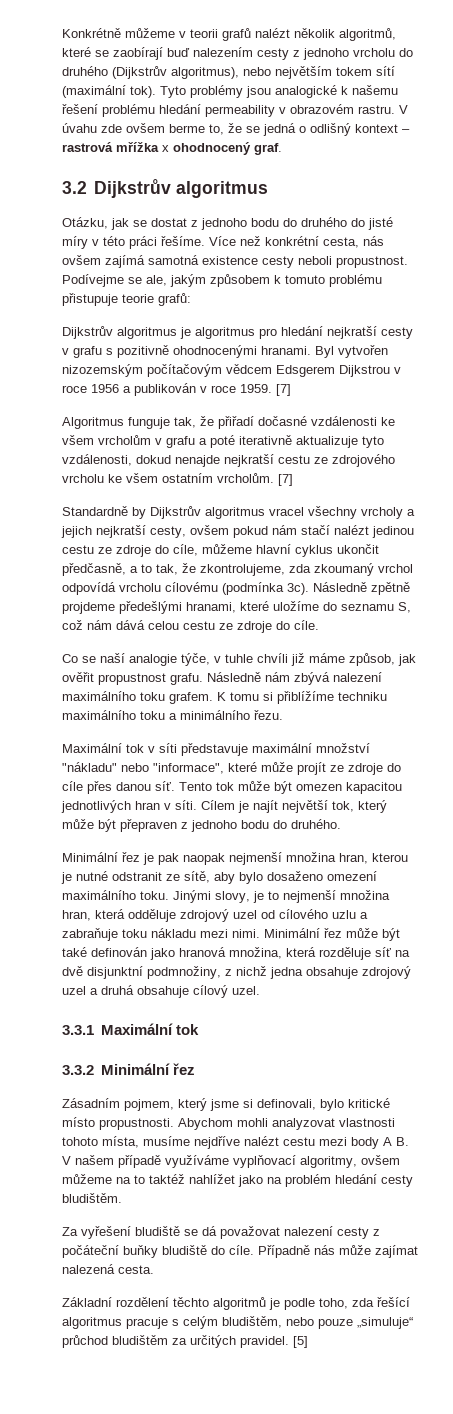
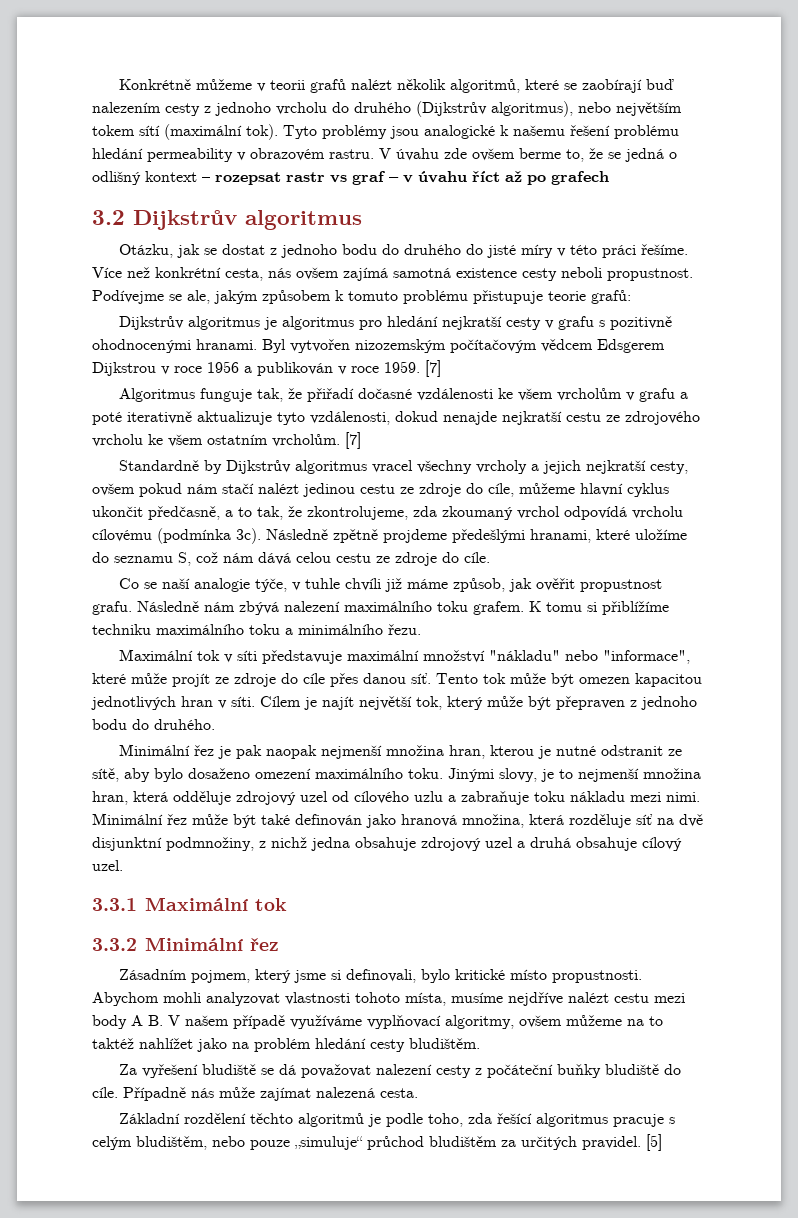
[62,142,282,155] rastrová mřížka x ohodnocený graf. -> [215,171,609,185] rozepsat rastr vs graf – v úvahu říct až po grafech

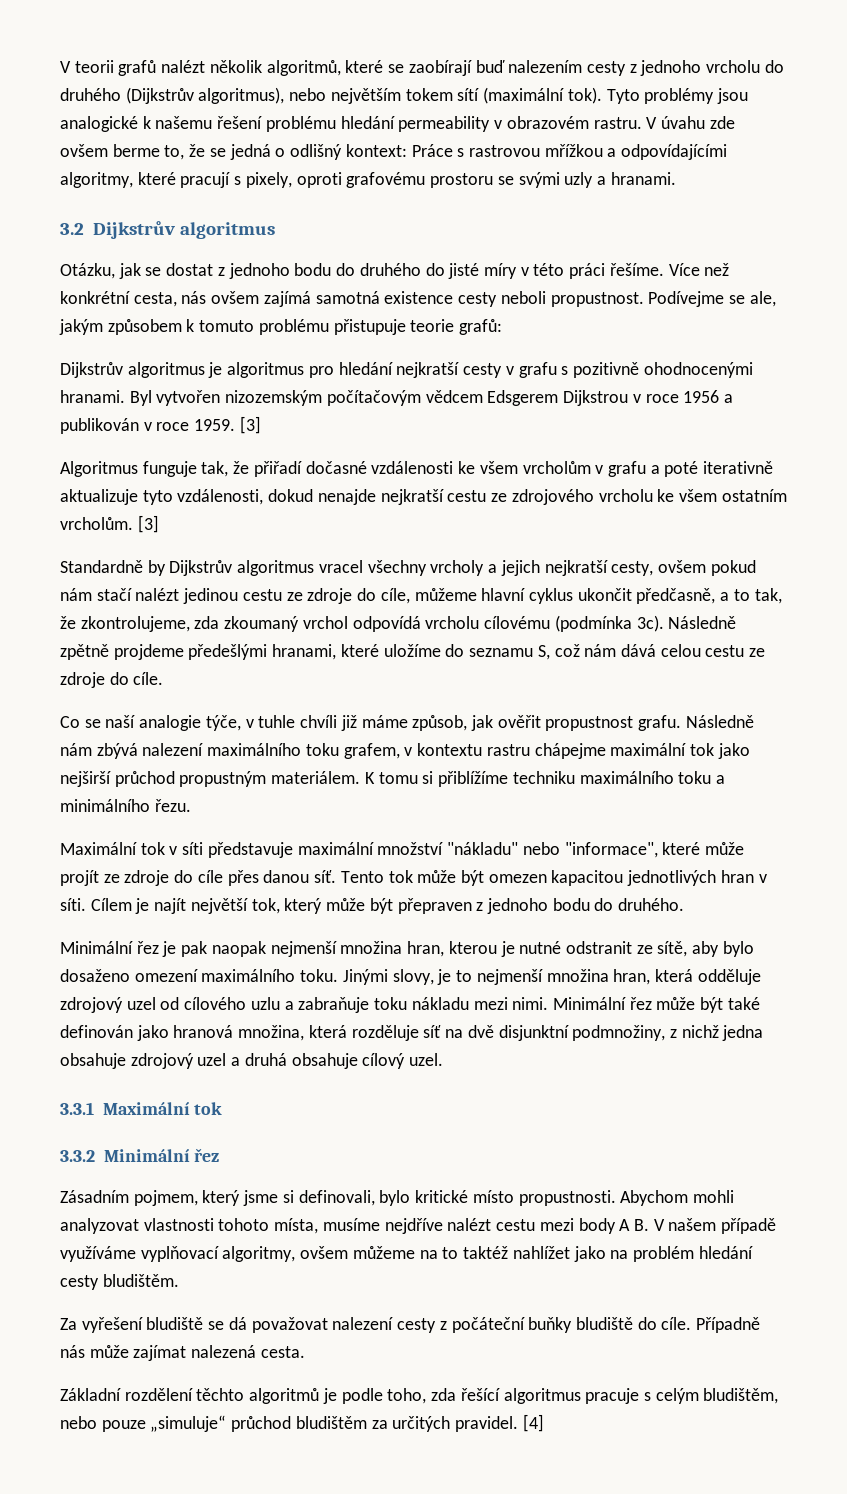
[118,79,266,92] Konkrétně můžeme v -> [60,61,71,73] V
[145,171,609,185] kontext – rozepsat rastr vs graf – v úvahu říct až po grafech -> [345,144,728,160] [60,172,676,188] kontext: Práce s rastrovou mřížkou a odpovídajícími algoritmy, které pracují s pixely, oproti grafovému prostoru se svými uzly a hranami.
[425,360,441,377] [7] -> [239,416,261,434] [3]
[345,432,361,449] [7] -> [137,515,159,533] [3]
[473,601,524,615] grafem. -> [343,743,750,759] [60,771,361,787] grafem, v kontextu rastru chápejme maximální tok jako nejširší průchod propustným materiálem.
[646,1134,662,1151] [5] -> [522,1414,544,1432] [4]

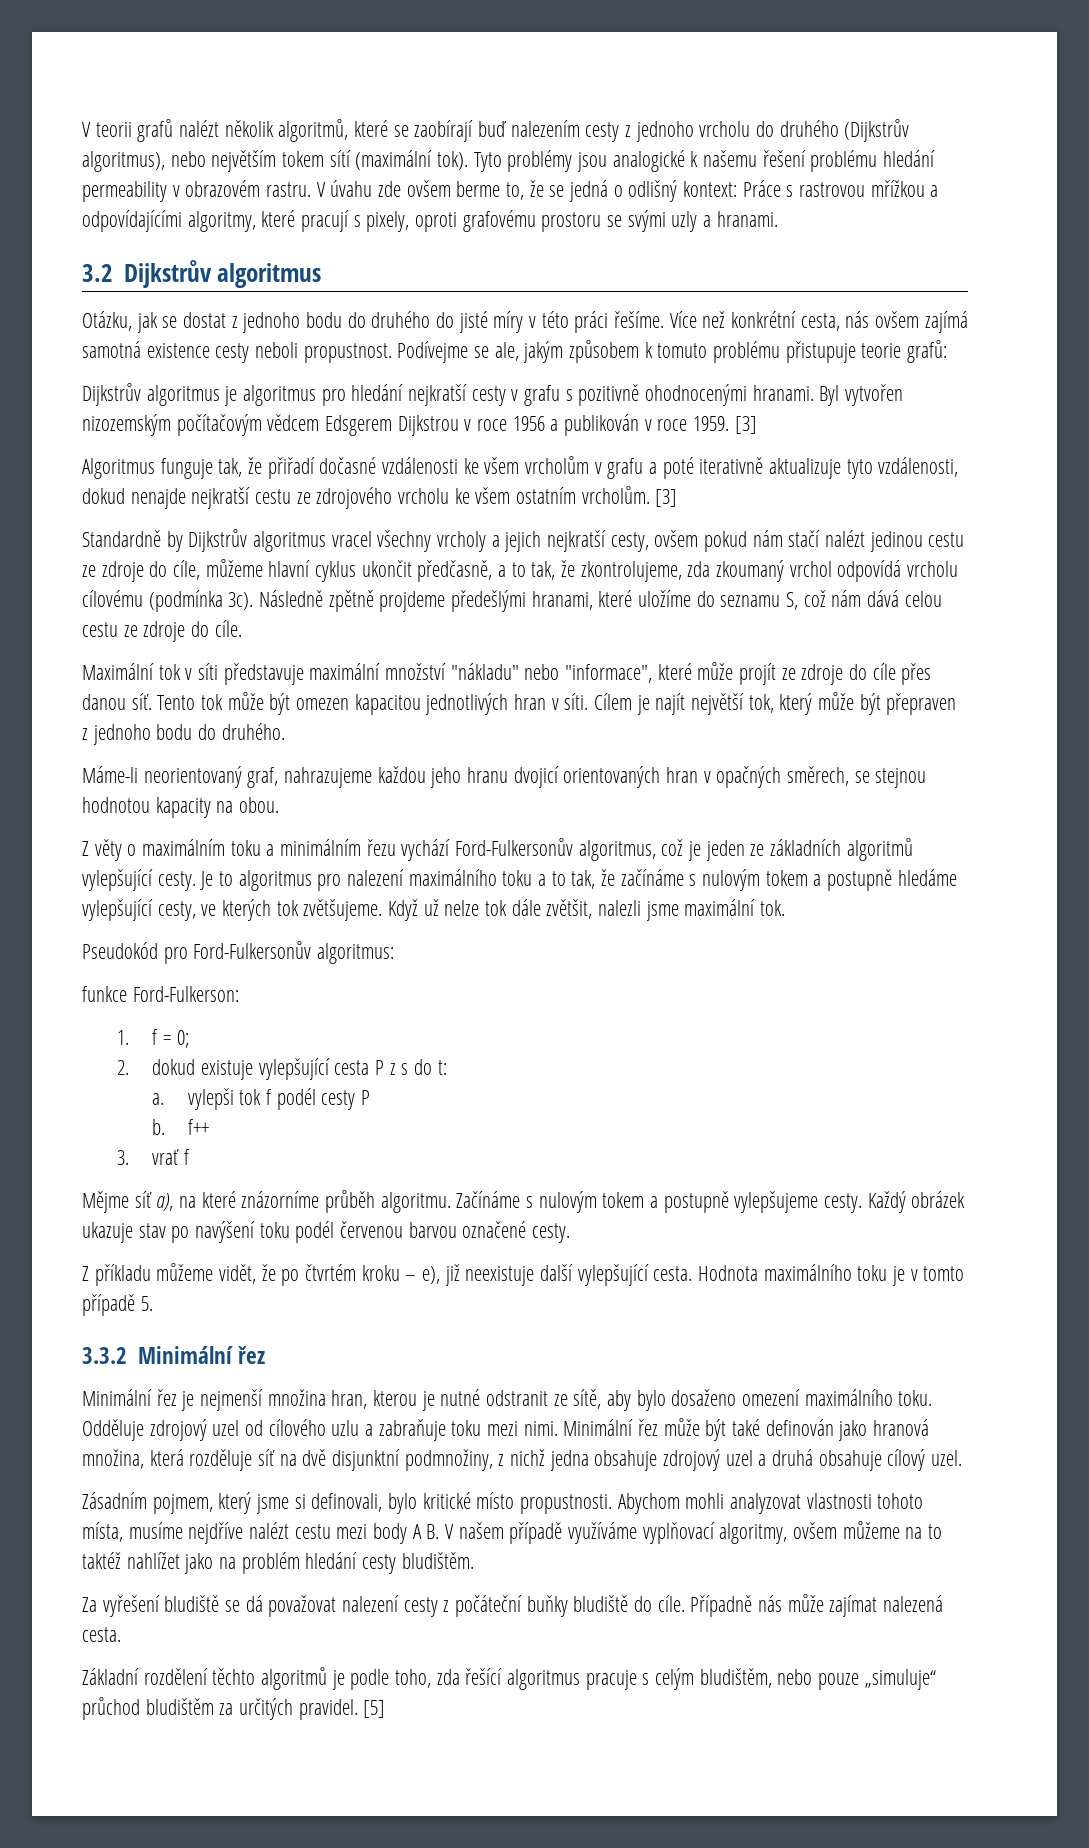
[60,715,754,731] [60,743,750,759] [60,771,725,787] [60,799,191,812] // Co se naší analogie týče, v tuhle chvíli již máme způsob, jak ověřit propustnost grafu. Následně nám zbývá nalezení maximálního toku grafem, v kontextu rastru chápejme maximální tok jako nejširší průchod propustným materiálem. K tomu si přiblížíme techniku maximálního toku a minimálního řezu. -> (242, 628) none
(685, 904) none -> [82,766,927,788] [82,797,280,818] [82,838,913,861] [82,869,957,891] [82,899,786,921] [82,941,395,964] [82,986,239,1002] [117,1029,189,1048] [117,1058,447,1080] [152,1088,370,1110] [152,1119,209,1135] [117,1149,191,1165] [82,1190,966,1213] [82,1221,571,1243] [82,1263,965,1286] [82,1294,153,1316] [82,1346,265,1364] // Máme-li neorientovaný graf, nahrazujeme každou jeho hranu dvojicí orientovaných hran v opačných směrech, se stejnou hodnotou kapacity na obou. // Z věty o maximálním toku a minimálním řezu vychází Ford-Fulkersonův algoritmus, což je jeden ze základních algoritmů vylepšující cesty. Je to algoritmus pro nalezení maximálního toku a to tak, že začínáme s nulovým tokem a postupně hledáme vylepšující cesty, ve kterých tok zvětšujeme. Když už nelze tok dále zvětšit, nalezli jsme maximální tok. // Pseudokód pro Ford-Fulkersonův algoritmus: // funkce Ford-Fulkerson: // 1. f = 0; // 2. dokud existuje vylepšující cesta P z s do t: // a. vylepši tok f podél cesty P // b. f++ // 3. vrať f // Mějme síť a), na které znázorníme průběh algoritmu. Začínáme s nulovým tokem a postupně vylepšujeme cesty. Každý obrázek ukazuje stav po navýšení toku podél červenou barvou označené cesty. // Z příkladu můžeme vidět, že po čtvrtém kroku – e), již neexistuje další vylepšující cesta. Hodnota maximálního toku je v tomto případě 5. // 3.3.2 Minimální řez
[181,941,266,957] pak naopak -> (195, 1401) none
[342,969,761,985] Jinými slovy, je to nejmenší množina hran, která odděluje -> [82,1419,144,1441] Odděluje
[411,997,469,1010] nákladu -> (482, 1428) none
[60,1102,223,1115] [60,1148,220,1162] // 3.3.1 Maximální tok // 3.3.2 Minimální řez -> (963, 1458) none
[522,1414,544,1432] [4] -> [363,1700,386,1718] [5]

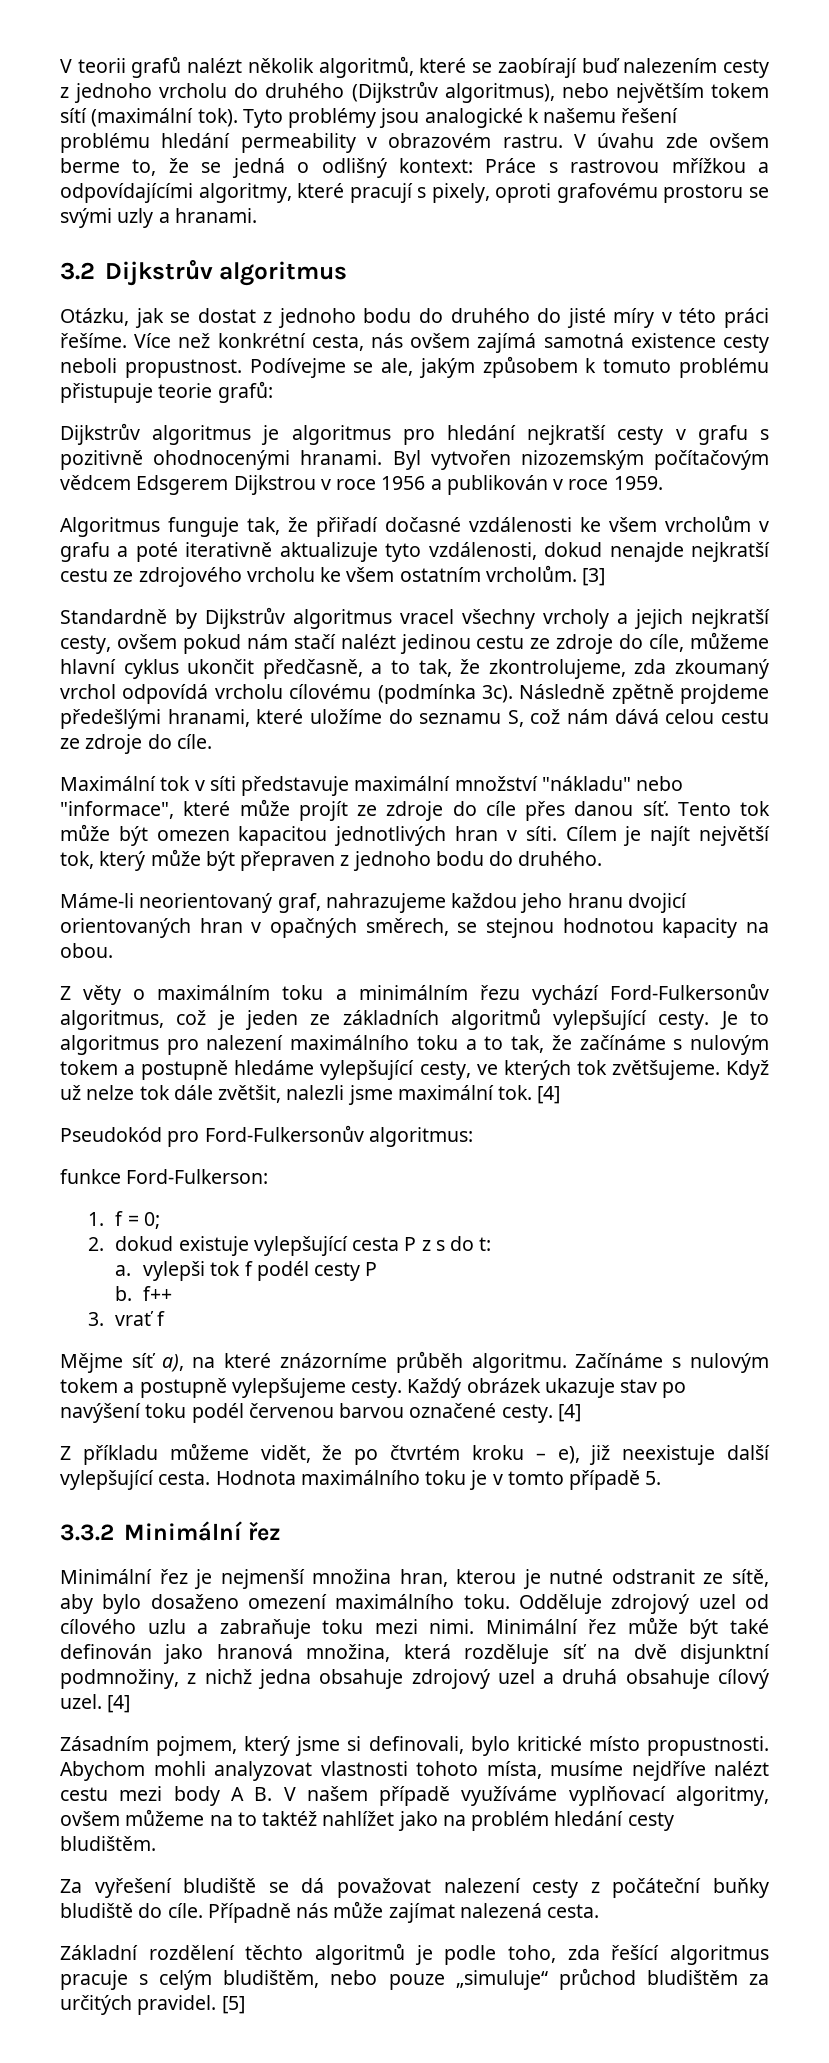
[734,416,757,434] [3] -> (663, 483) none
(786, 908) none -> [537,1086,561,1104] [4]
(571, 1233) none -> [557,1404,581,1422] [4]
(963, 1458) none -> [107,1695,131,1713] [4]

